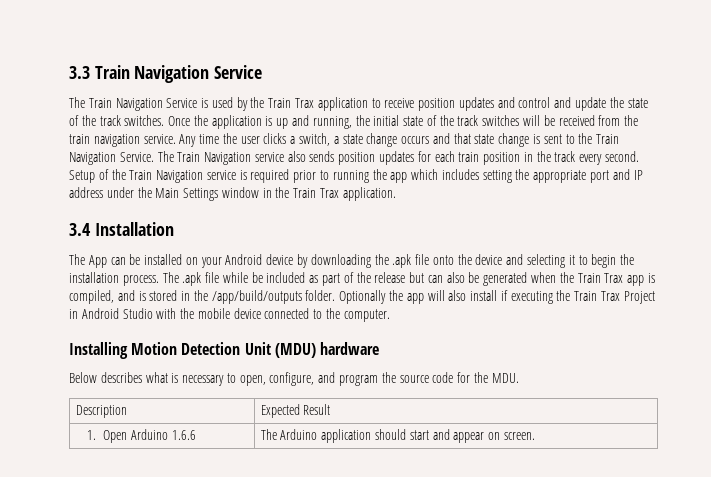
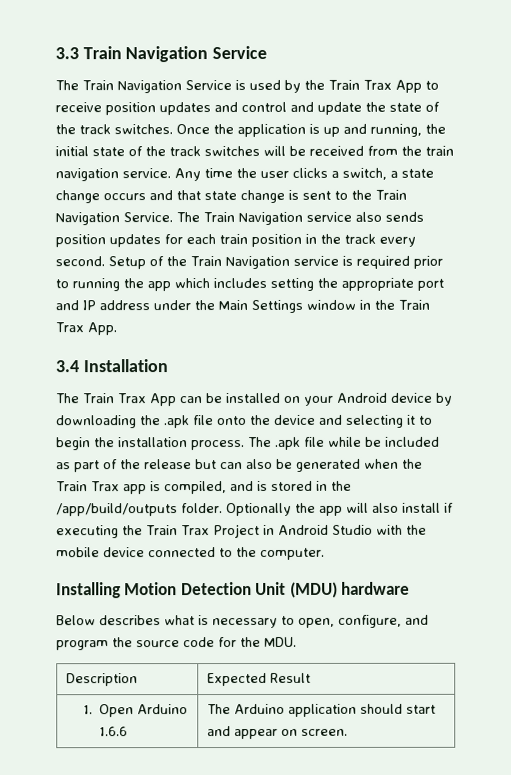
[317,97,368,111] application -> [395,79,422,93] App
[342,187,396,201] application. -> [87,322,117,336] App.
(85, 259) none -> [83,393,147,404] Train Trax

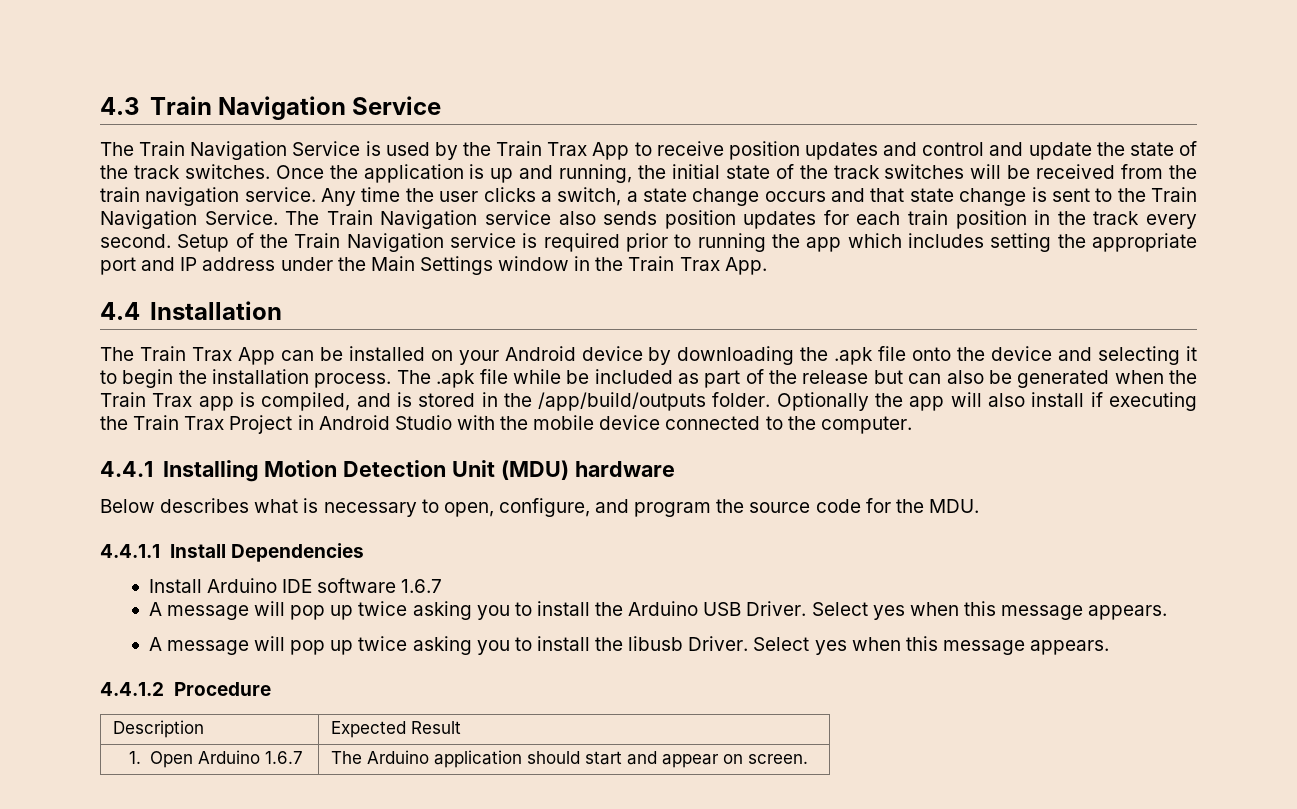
[55,47,79,60] 3.3 -> [100,97,140,115] 4.3
[55,360,79,373] 3.4 -> [100,302,140,320] 4.4
(325, 553) none -> [100,461,153,477] 4.4.1
(297, 641) none -> [100,543,364,562] [148,578,443,593] [148,601,1168,620] [148,636,1110,655] [100,682,271,696] // 4.4.1.1 Install Dependencies // Install Arduino IDE software 1.6.7 // A message will pop up twice asking you to install the Arduino USB Driver. Select yes when this message appears. // A message will pop up twice asking you to install the libusb Driver. Select yes when this message appears. // 4.4.1.2 Procedure
[99,726,129,737] 1.6.6 -> [264,751,303,764] 1.6.7

